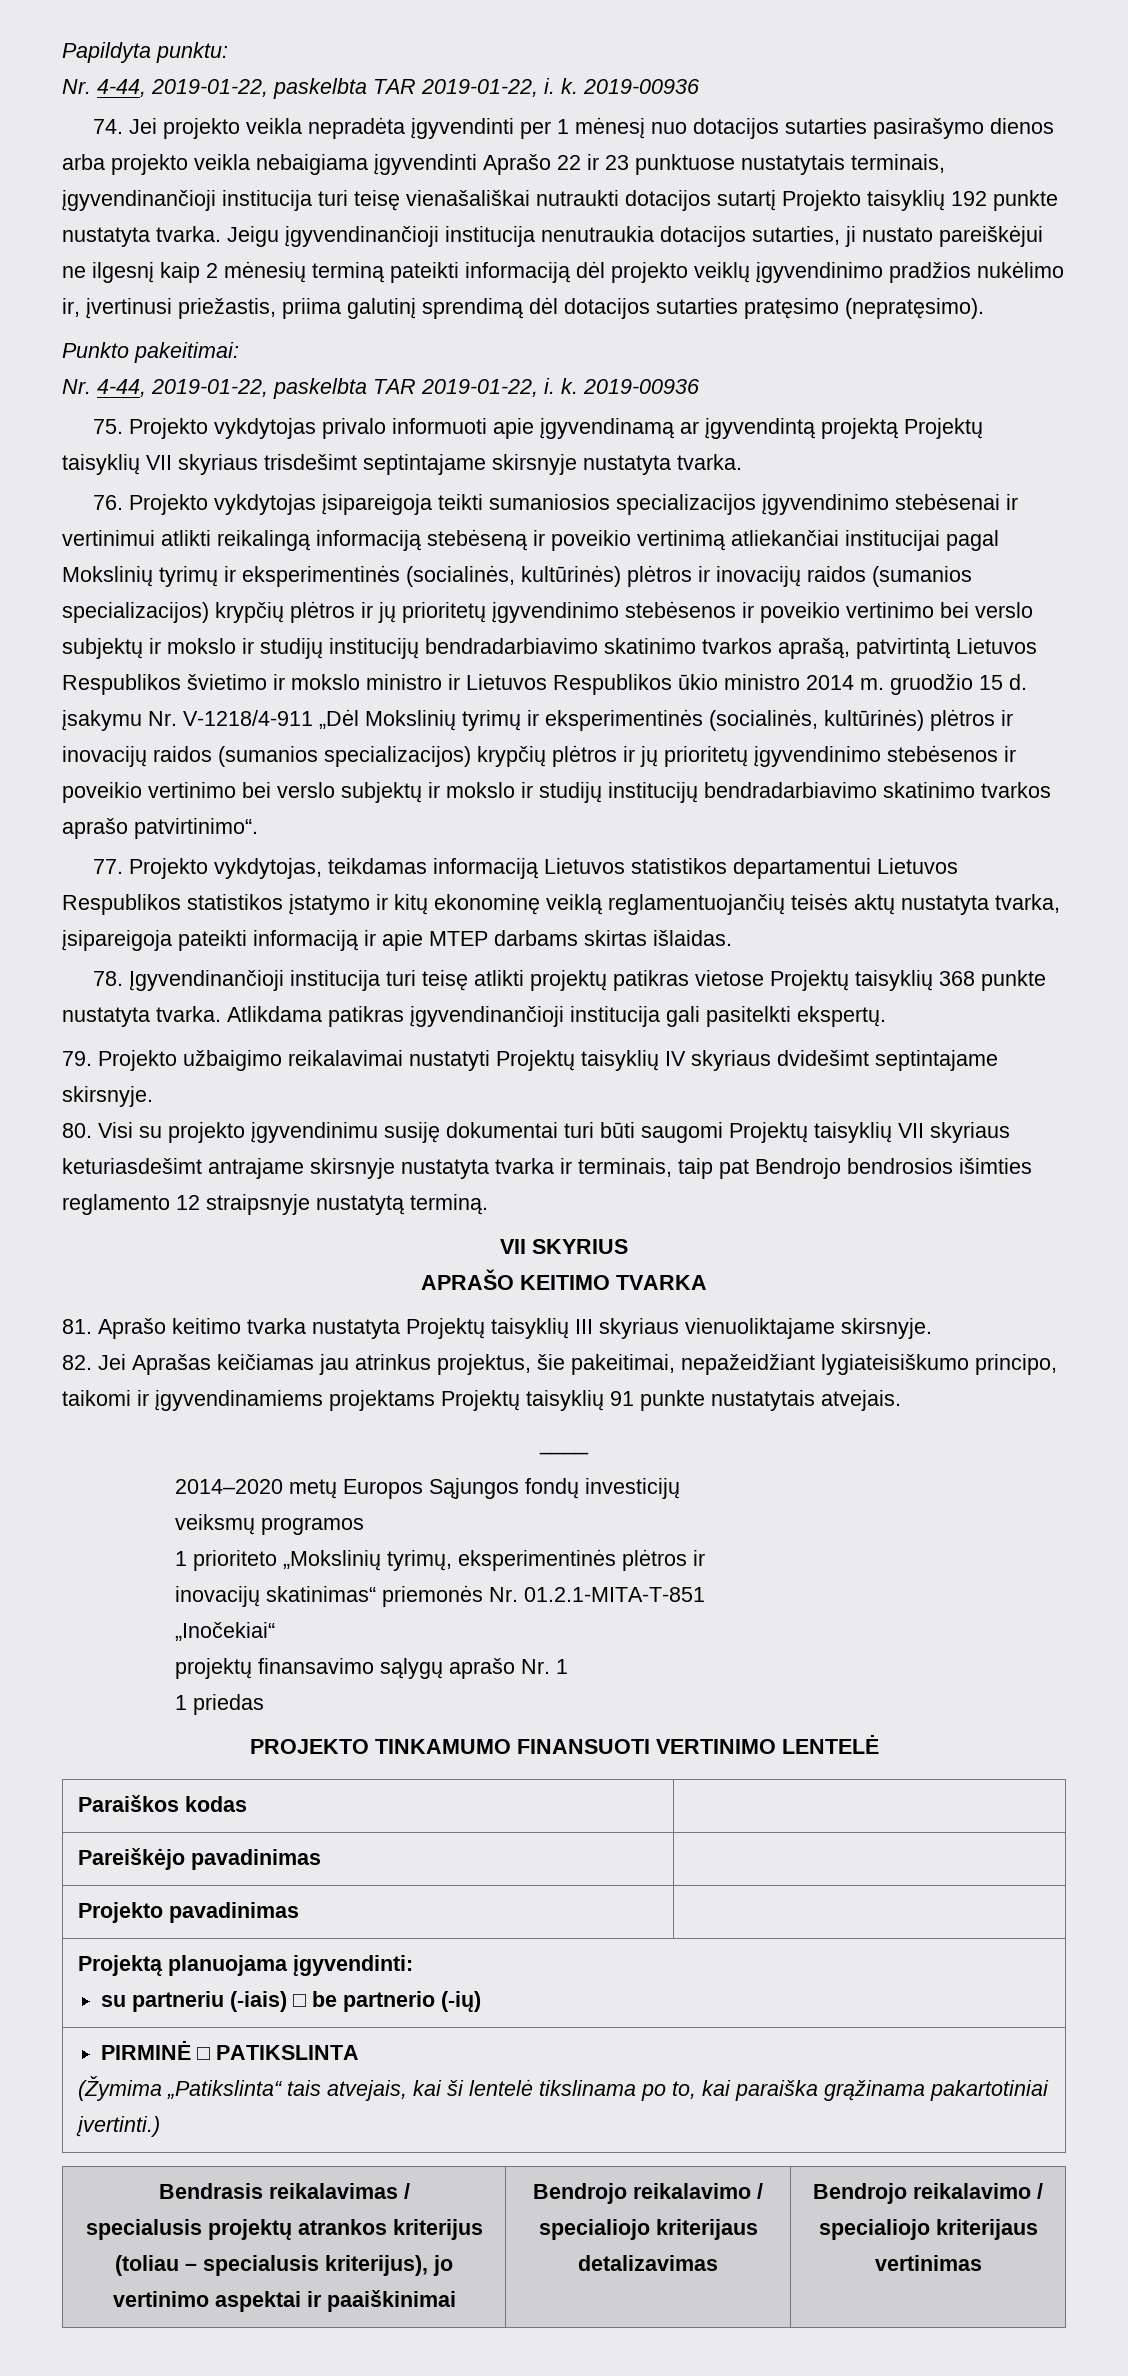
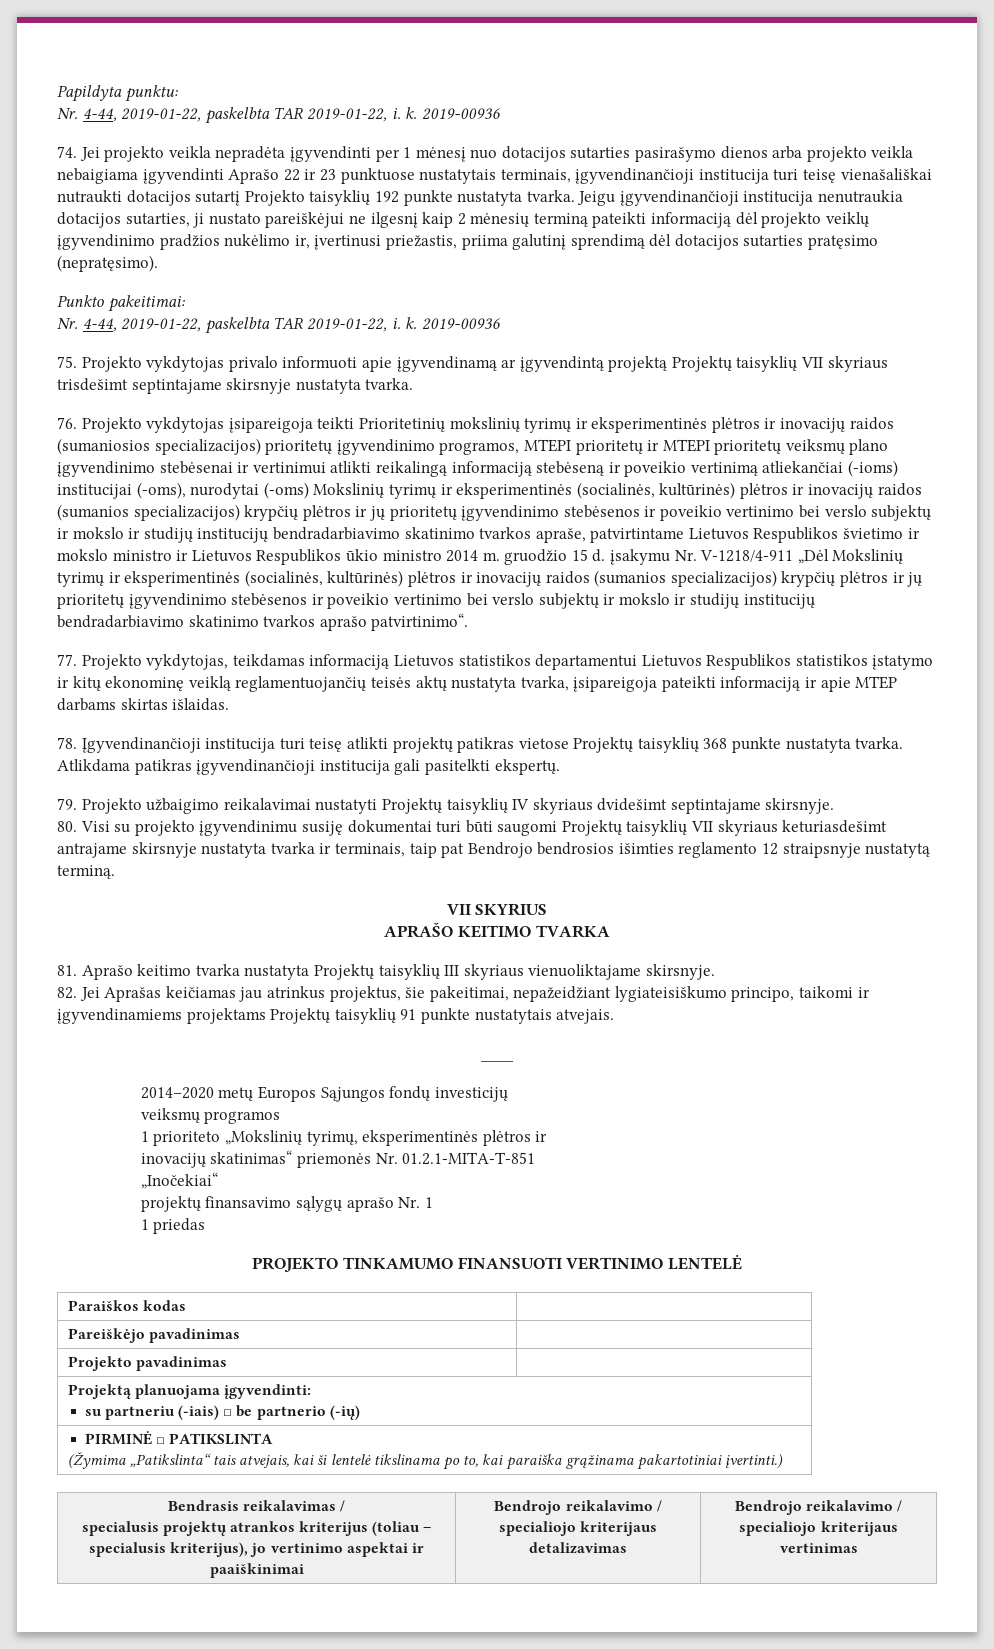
[488,494,756,515] sumaniosios specializacijos -> [358,417,894,433] [57,438,889,455] Prioritetinių mokslinių tyrimų ir eksperimentinės plėtros ir inovacijų raidos (sumaniosios specializacijos) prioritetų įgyvendinimo programos, MTEPI prioritetų ir MTEPI prioritetų veiksmų plano
[845,530,999,551] institucijai pagal -> [848,460,899,477] [57,482,309,499] (-ioms) institucijai (-oms), nurodytai (-oms)
[778,638,950,659] aprašą, patvirtintą -> [535,528,685,543] apraše, patvirtintame

